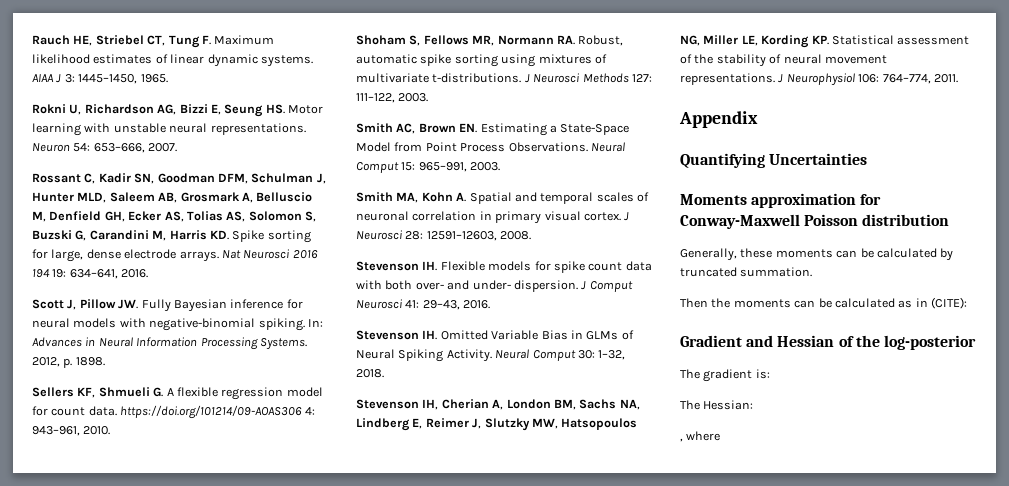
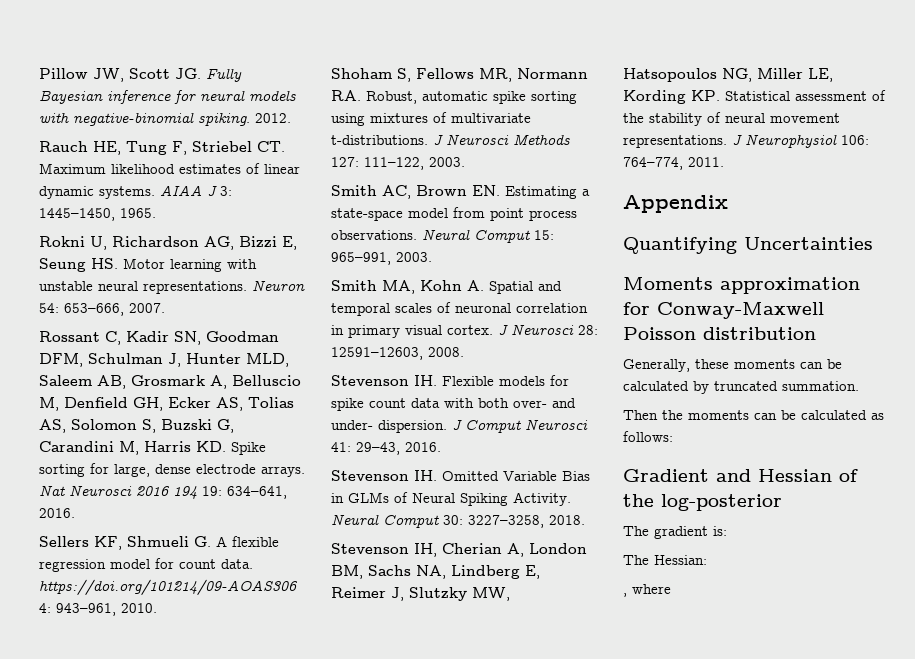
[32,35,211,48] Rauch HE, Striebel CT, Tung F. -> [39,68,242,82] [39,90,296,104] [39,112,291,126] [39,141,285,155] Pillow JW, Scott JG. Fully Bayesian inference for neural models with negative-binomial spiking. 2012. // Rauch HE, Tung F, Striebel CT.
[32,299,303,312] [32,318,323,331] [32,337,307,350] [32,357,105,368] // Scott J, Pillow JW. Fully Bayesian inference for neural models with negative-binomial spiking. In: Advances in Neural Information Processing Systems. 2012, p. 1898. -> (75, 513) none
[560,124,630,135] [356,142,588,152] State-Space Model from Point Process Observations. -> [331,207,577,221] [331,230,417,240] state-space model from point process observations.
[598,350,626,360] 1–32, -> [468,515,544,528] 3227–3258,
[915,297,967,309] in (CITE): -> [623,431,673,442] follows:

